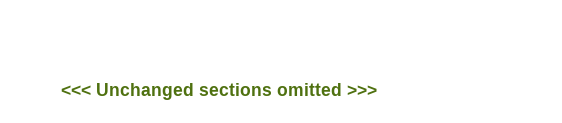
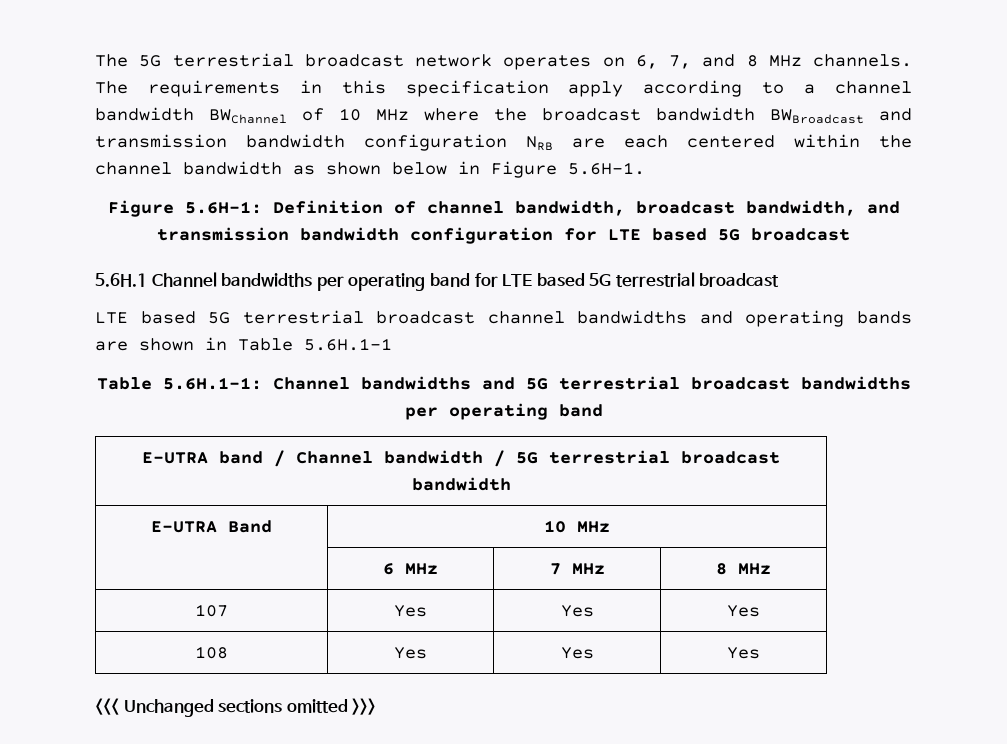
(61, 90) none -> [95,53,912,70] [95,80,913,97] [95,107,912,124] [95,134,912,151] [95,161,645,178] [107,200,900,217] [157,227,850,244] [95,272,780,291] [95,310,912,327] [95,337,392,351] [96,376,911,390] [404,403,603,420] [141,450,780,467] [411,477,511,491] [151,520,272,533] [544,520,610,533] [383,563,439,575] [549,563,605,575] [716,563,771,575] [195,604,228,617] [394,605,428,617] [560,605,594,617] [727,605,760,617] [195,646,228,659] [394,647,428,659] [560,647,594,659] [727,647,760,659] The 5G terrestrial broadcast network operates on 6, 7, and 8 MHz channels. The requirements in this specification apply according to a channel bandwidth BWChannel of 10 MHz where the broadcast bandwidth BWBroadcast and transmission bandwidth configuration NRB are each centered within the channel bandwidth as shown below in Figure 5.6H-1. // Figure 5.6H-1: Definition of channel bandwidth, broadcast bandwidth, and transmission bandwidth configuration for LTE based 5G broadcast // 5.6H.1 Channel bandwidths per operating band for LTE based 5G terrestrial broadcast // LTE based 5G terrestrial broadcast channel bandwidths and operating bands are shown in Table 5.6H.1-1 // Table 5.6H.1-1: Channel bandwidths and 5G terrestrial broadcast bandwidths per operating band // E-UTRA band / Channel bandwidth / 5G terrestrial broadcast bandwidth // E-UTRA Band | 10 MHz // | 6 MHz | 7 MHz | 8 MHz // 107 | Yes | Yes | Yes // 108 | Yes | Yes | Yes //

